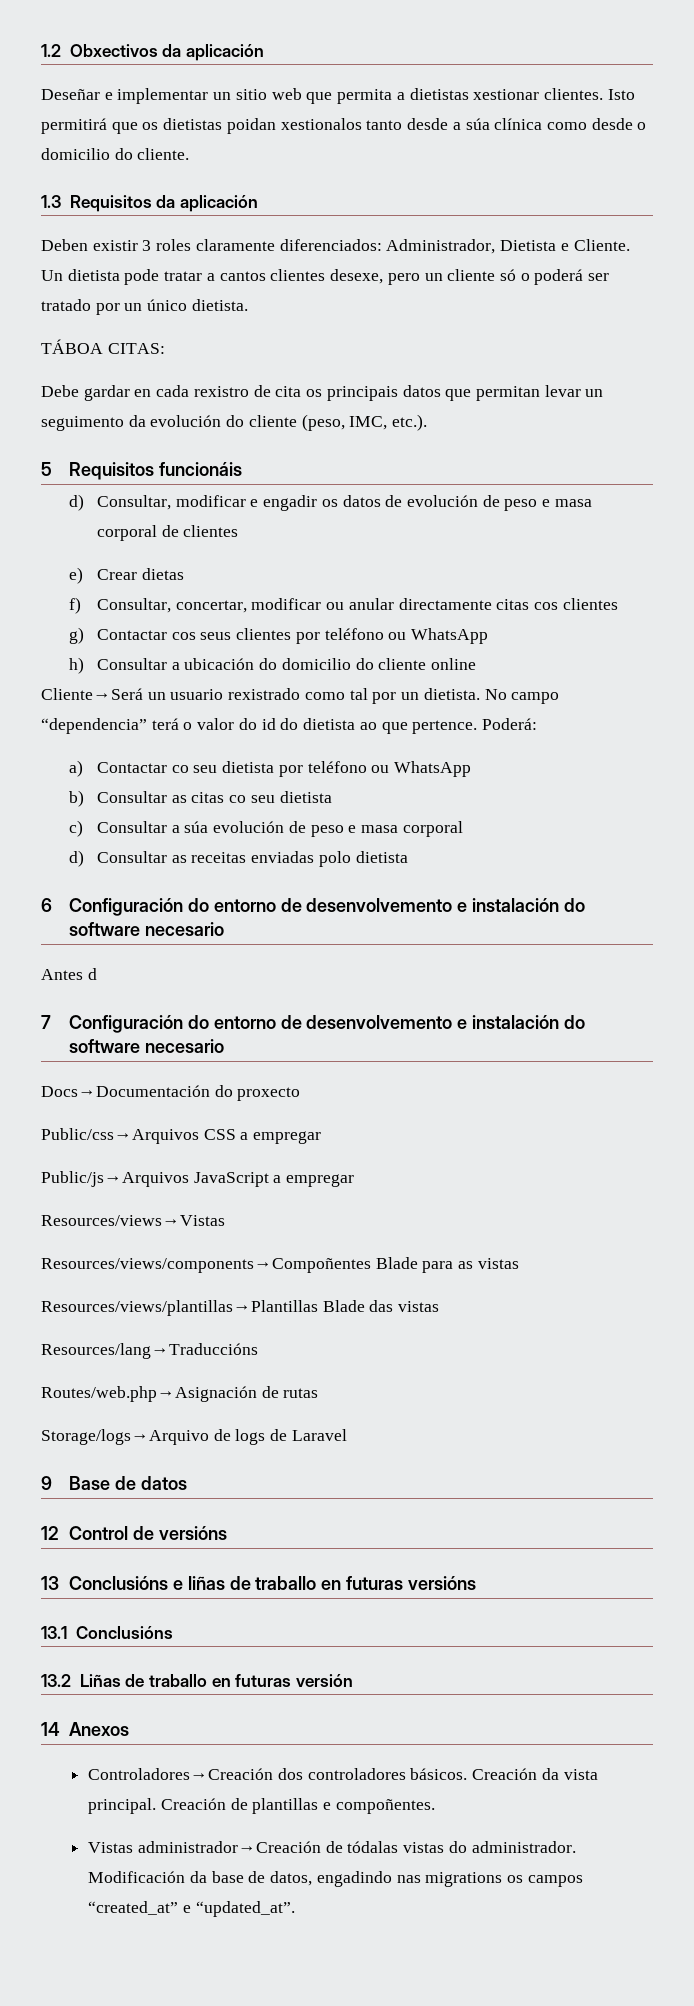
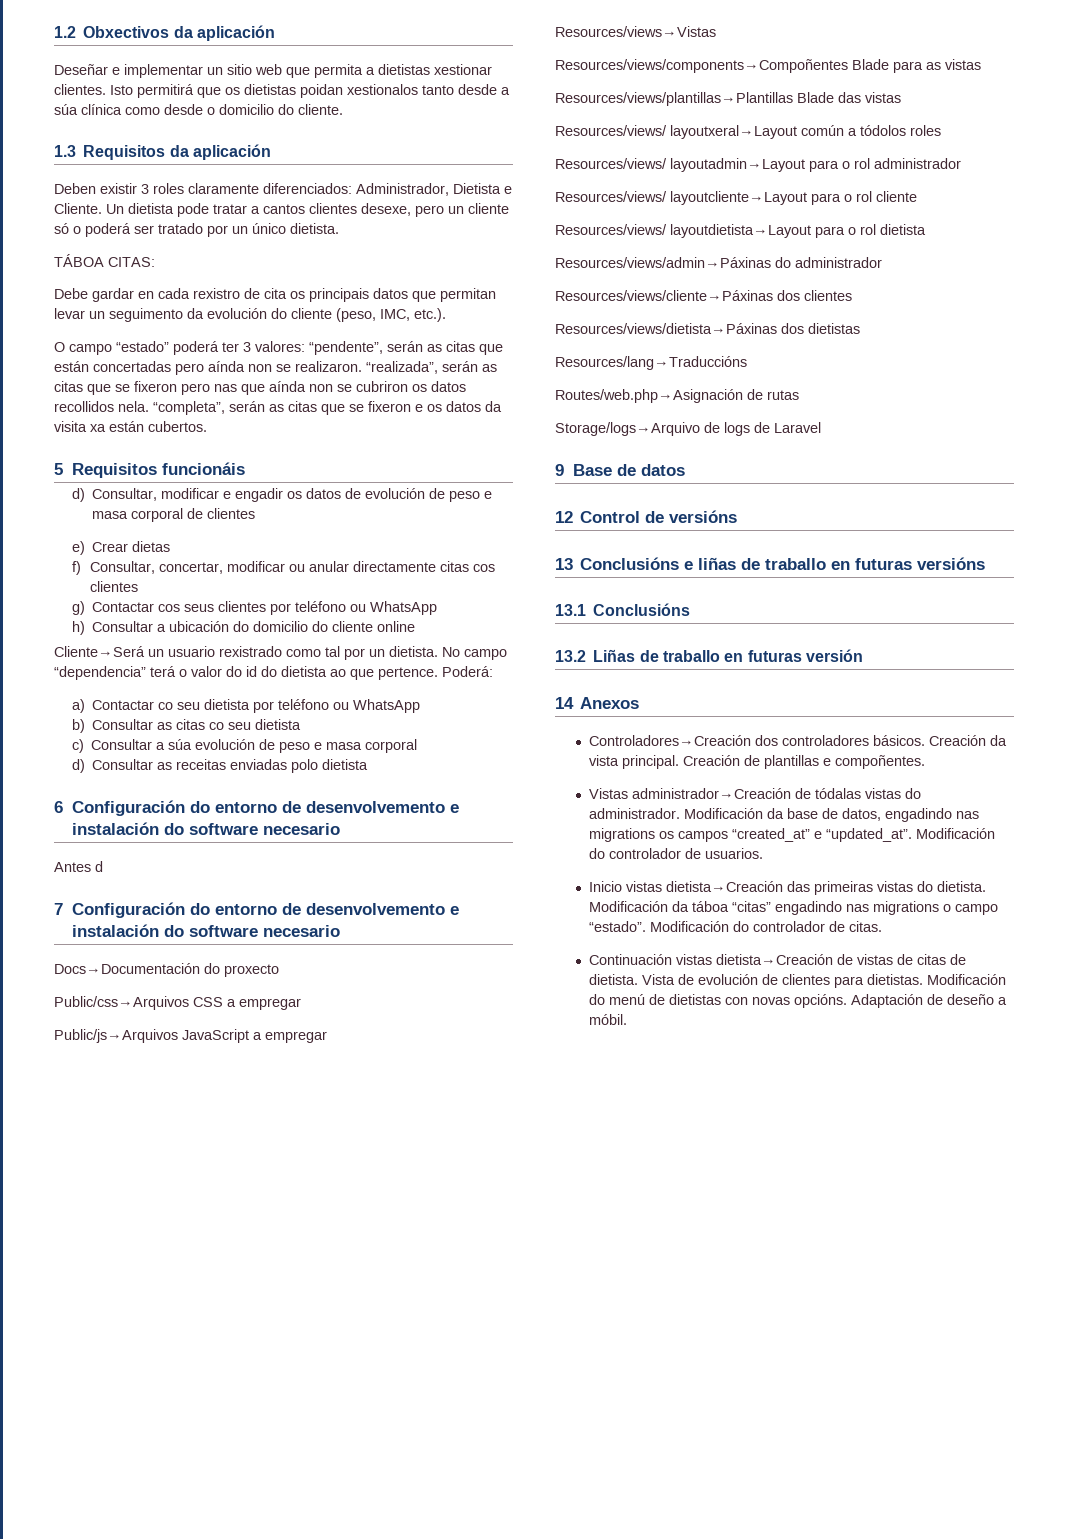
(428, 422) none -> [54,341,503,355] [54,361,497,375] [54,381,466,395] [54,401,502,415] [54,421,207,432] // O campo “estado” poderá ter 3 valores: “pendente”, serán as citas que están concertadas pero aínda non se realizaron. “realizada”, serán as citas que se fixeron pero nas que aínda non se cubriron os datos recollidos nela. “completa”, serán as citas que se fixeron e os datos da visita xa están cubertos.
(440, 1306) none -> [555,125,941,139] [555,158,961,172] [555,191,917,205] [555,224,926,238] [555,257,882,268] [555,290,852,301] [555,323,860,334] // Resources/views/ layoutxeral→Layout común a tódolos roles // Resources/views/ layoutadmin→Layout para o rol administrador // Resources/views/ layoutcliente→Layout para o rol cliente // Resources/views/ layoutdietista→Layout para o rol dietista // Resources/views/admin→Páxinas do administrador // Resources/views/cliente→Páxinas dos clientes // Resources/views/dietista→Páxinas dos dietistas
(295, 1909) none -> [916,828,996,839] [589,848,764,859] [589,881,987,895] [589,901,999,915] [589,921,883,932] [589,954,967,965] [589,974,1007,988] [589,994,1008,1008] [589,1014,628,1025] Modificación do controlador de usuarios. // Inicio vistas dietista→Creación das primeiras vistas do dietista. Modificación da táboa “citas” engadindo nas migrations o campo “estado”. Modificación do controlador de citas. // Continuación vistas dietista→Creación de vistas de citas de dietista. Vista de evolución de clientes para dietistas. Modificación do menú de dietistas con novas opcións. Adaptación de deseño a móbil.

